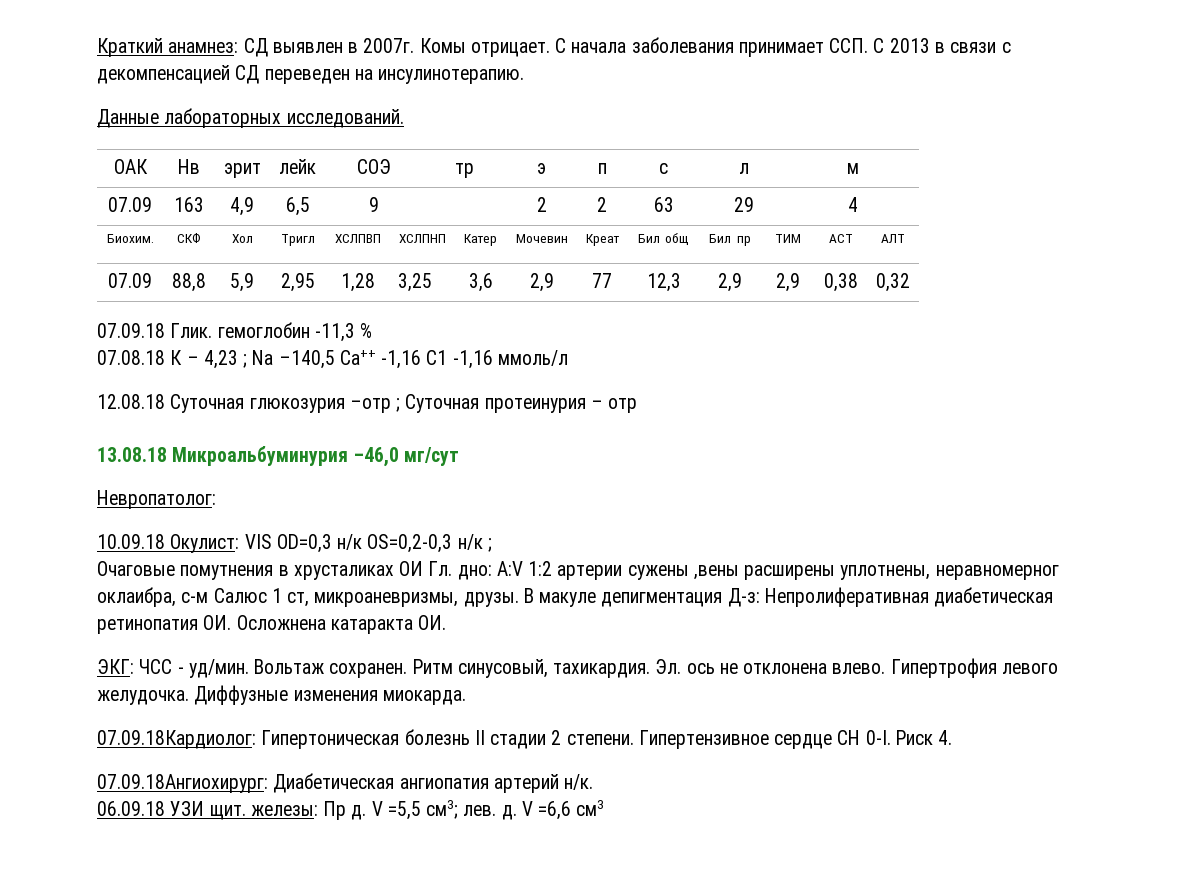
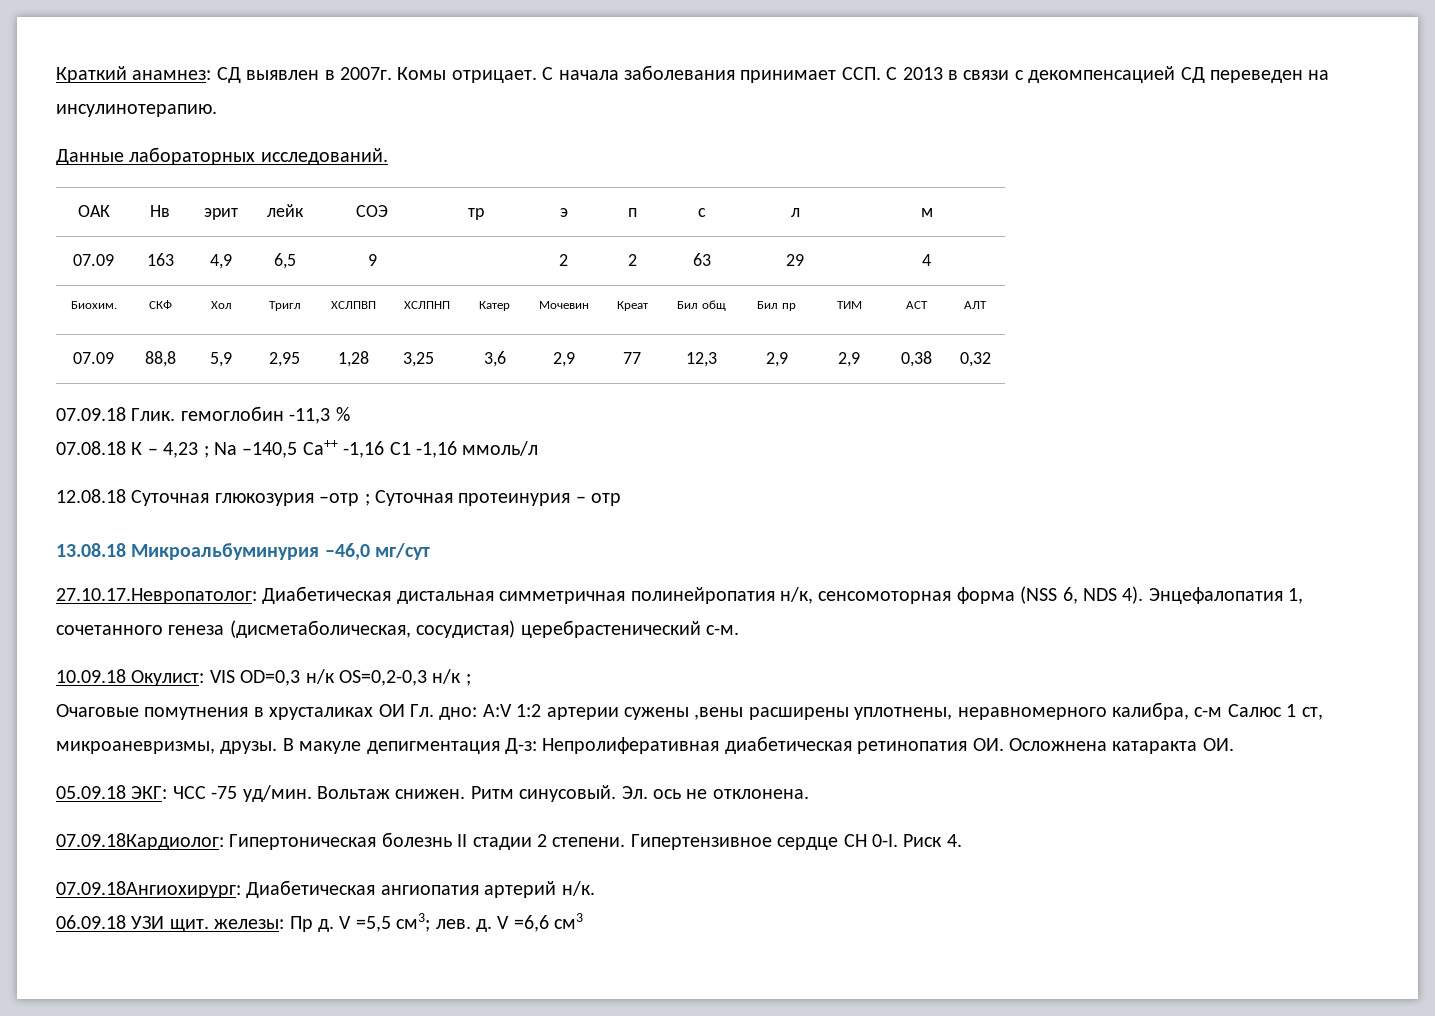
[97,490,216,509] Невропатолог: -> [56,586,1304,604] [56,620,739,638] 27.10.17.Невропатолог: Диабетическая дистальная симметричная полинейропатия н/к, сенсомоторная форма (NSS 6, NDS 4). Энцефалопатия 1, сочетанного генеза (дисметаболическая, сосудистая) церебрастенический с-м.
[935,565,1059,580] [97,587,176,607] неравномерног оклаибра, -> [957,702,1189,720] неравномерного калибра,
(447, 622) none -> [56,785,126,799] 05.09.18
[177,667,184,674] - -> [211,786,238,799] -75
[329,658,1058,678] [97,685,466,705] сохранен. Ритм синусовый, тахикардия. Эл. ось не отклонена влево. Гипертрофия левого желудочка. Диффузные изменения миокарда. -> [395,785,809,802] снижен. Ритм синусовый. Эл. ось не отклонена.

